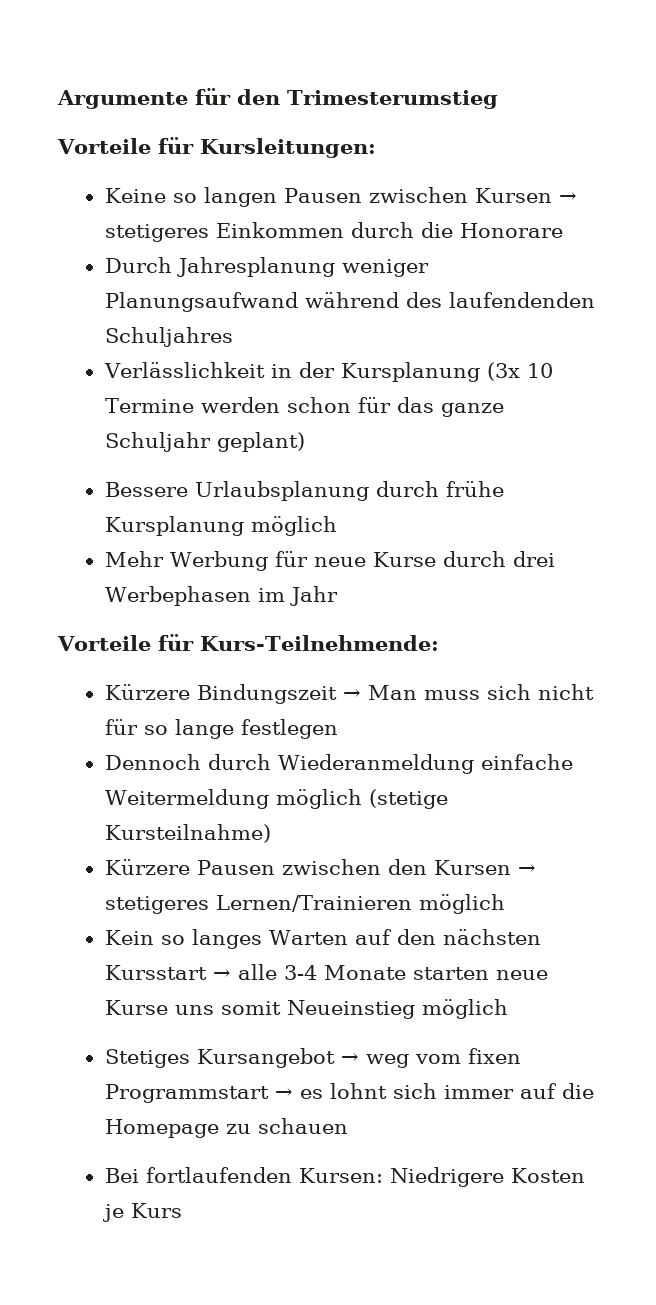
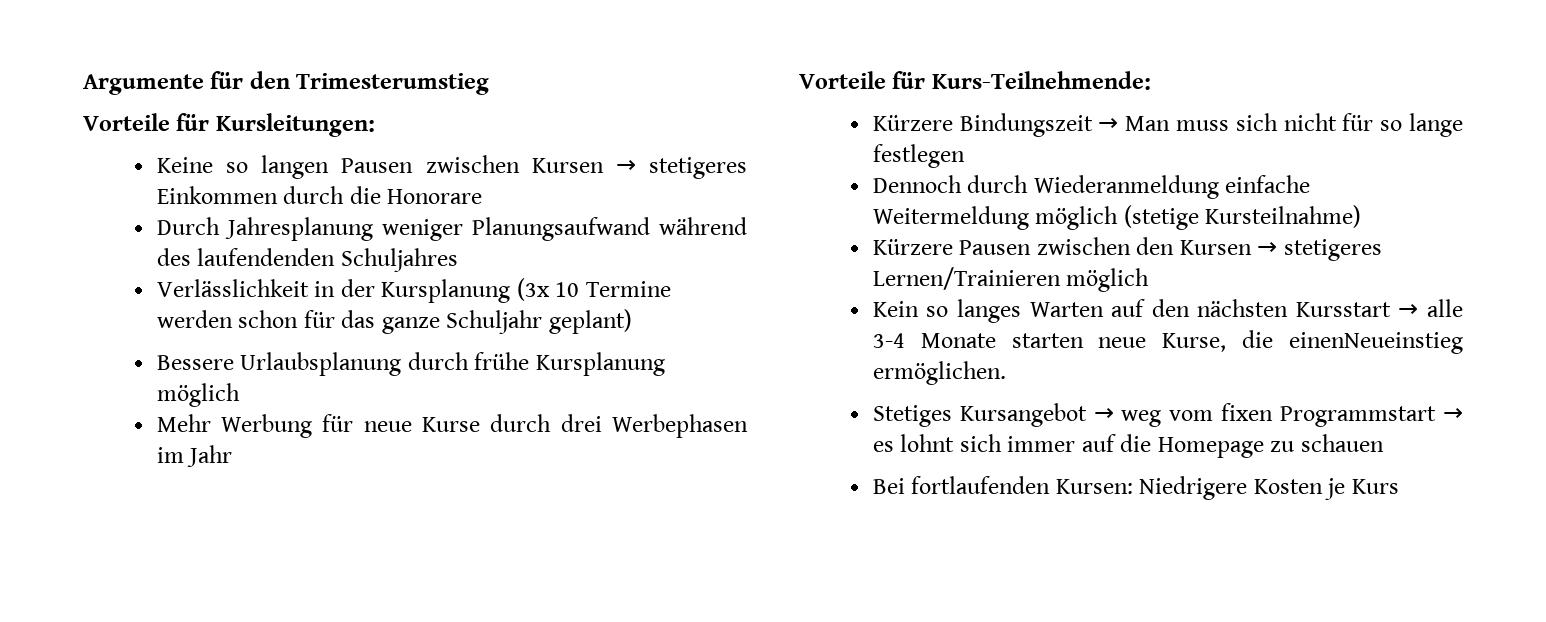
[104,999,508,1019] Kurse uns somit Neueinstieg möglich -> [1162,330,1463,354] [872,361,1006,385] Kurse, die einenNeueinstieg ermöglichen.

